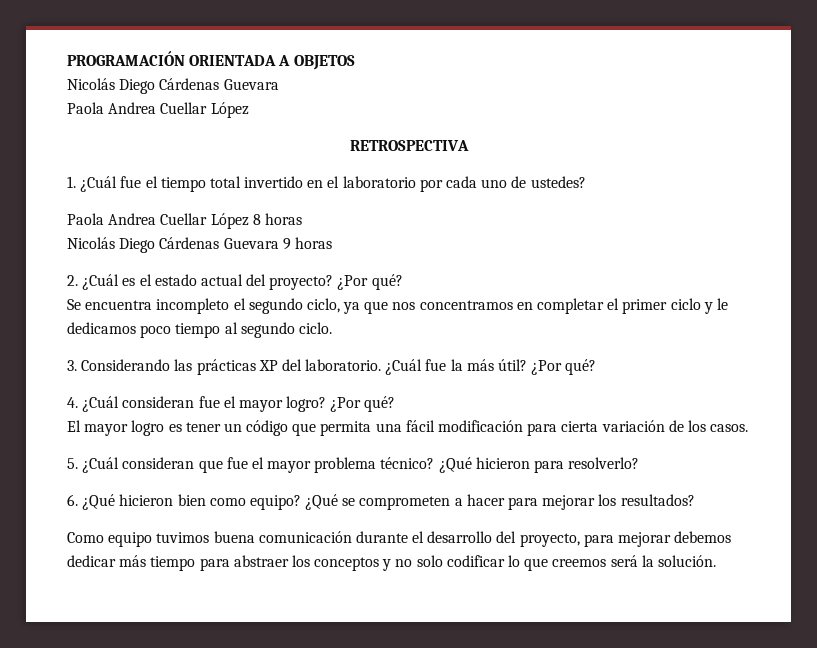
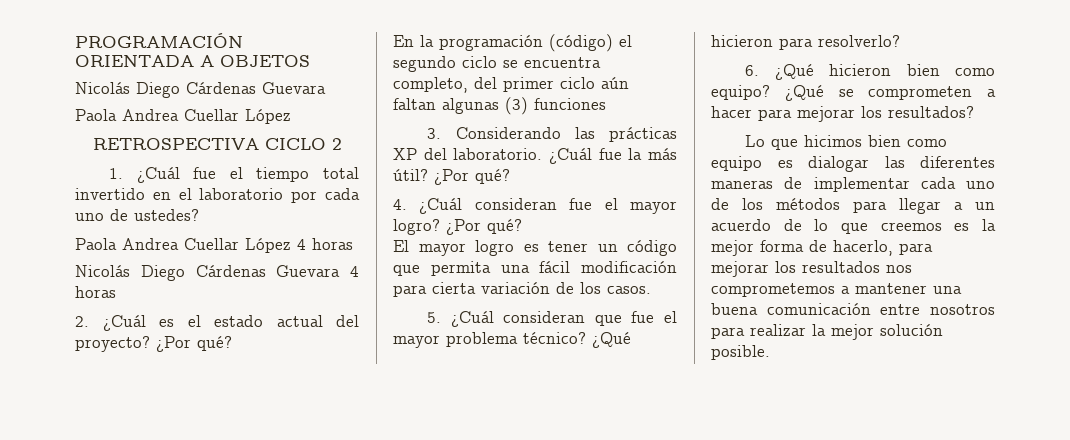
(469, 145) none -> [264,138,342,150] CICLO 2
[252,214,261,225] 8 -> [297,239,306,250] 4
[282,238,291,250] 9 -> [350,266,359,277] 4
[67,298,728,314] [67,322,332,338] Se encuentra incompleto el segundo ciclo, ya que nos concentramos en completar el primer ciclo y le dedicamos poco tiempo al segundo ciclo. -> [393,34,632,52] [393,56,601,72] [393,77,629,93] [393,97,606,115] En la programación (código) el segundo ciclo se encuentra completo, del primer ciclo aún faltan algunas (3) funciones
[67,531,732,547] [67,555,716,571] Como equipo tuvimos buena comunicación durante el desarrollo del proyecto, para mejorar debemos dedicar más tiempo para abstraer los conceptos y no solo codificar lo que creemos será la solución. -> [745,135,948,150] [711,156,995,172] [711,177,995,192] [711,198,995,214] [711,219,996,234] [711,240,933,256] [711,261,912,277] [711,283,962,297] [711,303,995,315] [711,324,943,340] [711,345,770,360] Lo que hicimos bien como equipo es dialogar las diferentes maneras de implementar cada uno de los métodos para llegar a un acuerdo de lo que creemos es la mejor forma de hacerlo, para mejorar los resultados nos comprometemos a mantener una buena comunicación entre nosotros para realizar la mejor solución posible.

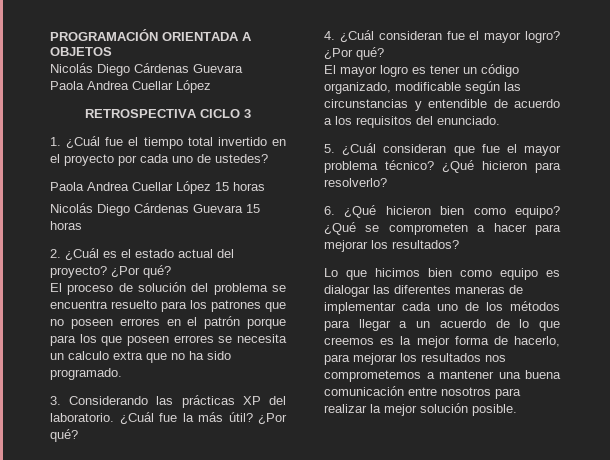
[331,138,342,150] 2 -> [244,109,251,118] 3
[199,188,284,200] laboratorio -> [64,154,114,166] proyecto
[297,239,306,250] 4 -> [215,182,229,191] 15
[350,266,359,277] 4 -> [246,204,260,213] 15
[393,34,632,52] [393,56,601,72] [393,77,629,93] [393,97,606,115] En la programación (código) el segundo ciclo se encuentra completo, del primer ciclo aún faltan algunas (3) funciones -> [50,282,286,295] [50,300,286,312] [50,316,286,329] [50,334,287,346] [50,351,231,363] [50,368,122,380] El proceso de solución del problema se encuentra resuelto para los patrones que no poseen errores en el patrón porque para los que poseen errores se necesita un calculo extra que no ha sido programado.
[393,261,677,276] [393,282,651,297] que permita una fácil modificación para cierta variación de los casos. -> [324,81,521,94] [324,99,560,111] [324,116,500,128] organizado, modificable según las circunstancias y entendible de acuerdo a los requisitos del enunciado.

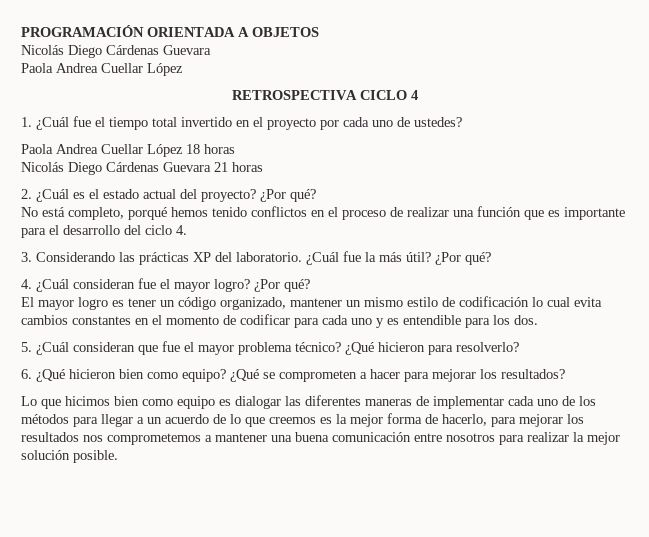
[244,109,251,118] 3 -> [410,90,418,100] 4
[215,182,229,191] 15 -> [186,144,200,154] 18
[246,204,260,213] 15 -> [214,162,228,172] 21
[50,282,286,295] [50,300,286,312] [50,316,286,329] [50,334,287,346] [50,351,231,363] [50,368,122,380] El proceso de solución del problema se encuentra resuelto para los patrones que no poseen errores en el patrón porque para los que poseen errores se necesita un calculo extra que no ha sido programado. -> [21,206,625,220] [21,225,187,238] No está completo, porqué hemos tenido conflictos en el proceso de realizar una función que es importante para el desarrollo del ciclo 4.
[395,81,521,94] [324,99,560,111] [324,116,500,128] modificable según las circunstancias y entendible de acuerdo a los requisitos del enunciado. -> [290,296,602,307] [21,314,538,328] mantener un mismo estilo de codificación lo cual evita cambios constantes en el momento de codificar para cada uno y es entendible para los dos.

